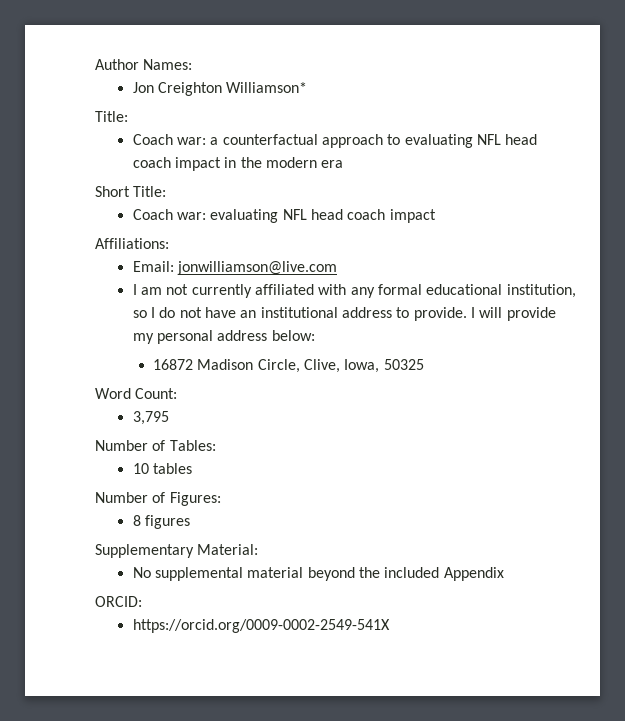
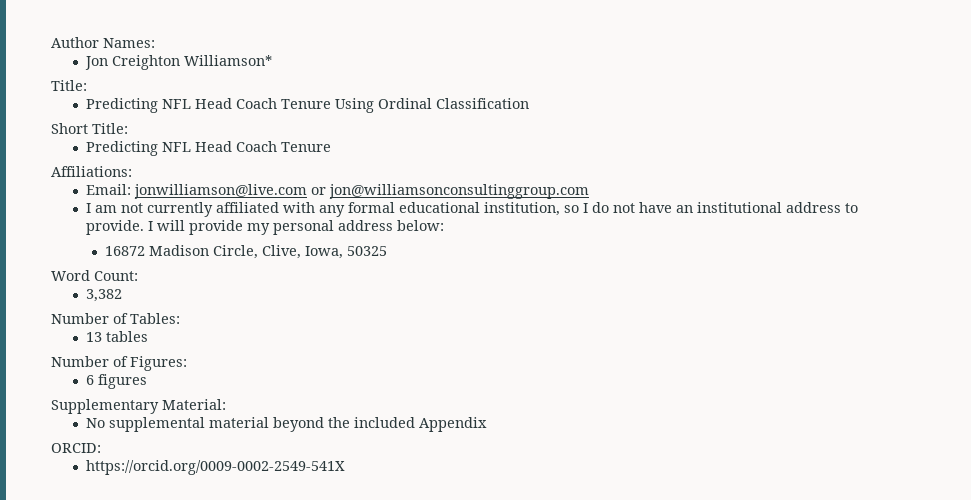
[132,134,538,148] [132,157,344,171] [95,186,167,197] [132,209,436,223] Coach war: a counterfactual approach to evaluating NFL head coach impact in the modern era // Short Title: // Coach war: evaluating NFL head coach impact -> [86,98,530,113] [51,123,128,134] [86,141,332,156] Predicting NFL Head Coach Tenure Using Ordinal Classification // Short Title: // Predicting NFL Head Coach Tenure
(338, 268) none -> [311,184,590,199] or jon@williamsonconsultinggroup.com
[132,411,169,425] 3,795 -> [86,289,123,302] 3,382
[132,463,149,474] 10 -> [86,332,103,342] 13
[132,515,141,526] 8 -> [86,375,95,385] 6

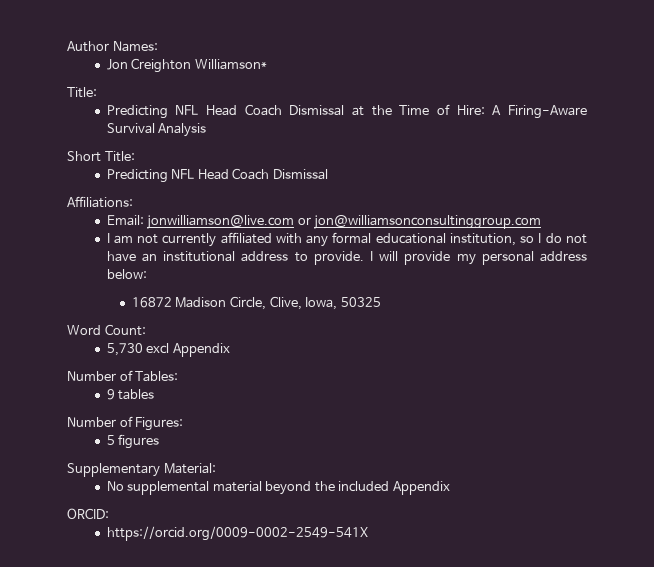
[281,98,530,113] Tenure Using Ordinal Classification -> [289,104,587,119] [106,123,207,137] Dismissal at the Time of Hire: A Firing-Aware Survival Analysis
[281,142,332,152] Tenure -> [272,169,328,180] Dismissal
[86,289,123,302] 3,382 -> [106,343,230,357] 5,730 excl Appendix
[86,332,103,342] 13 -> [106,389,115,400] 9
[86,375,95,385] 6 -> [106,435,115,445] 5

